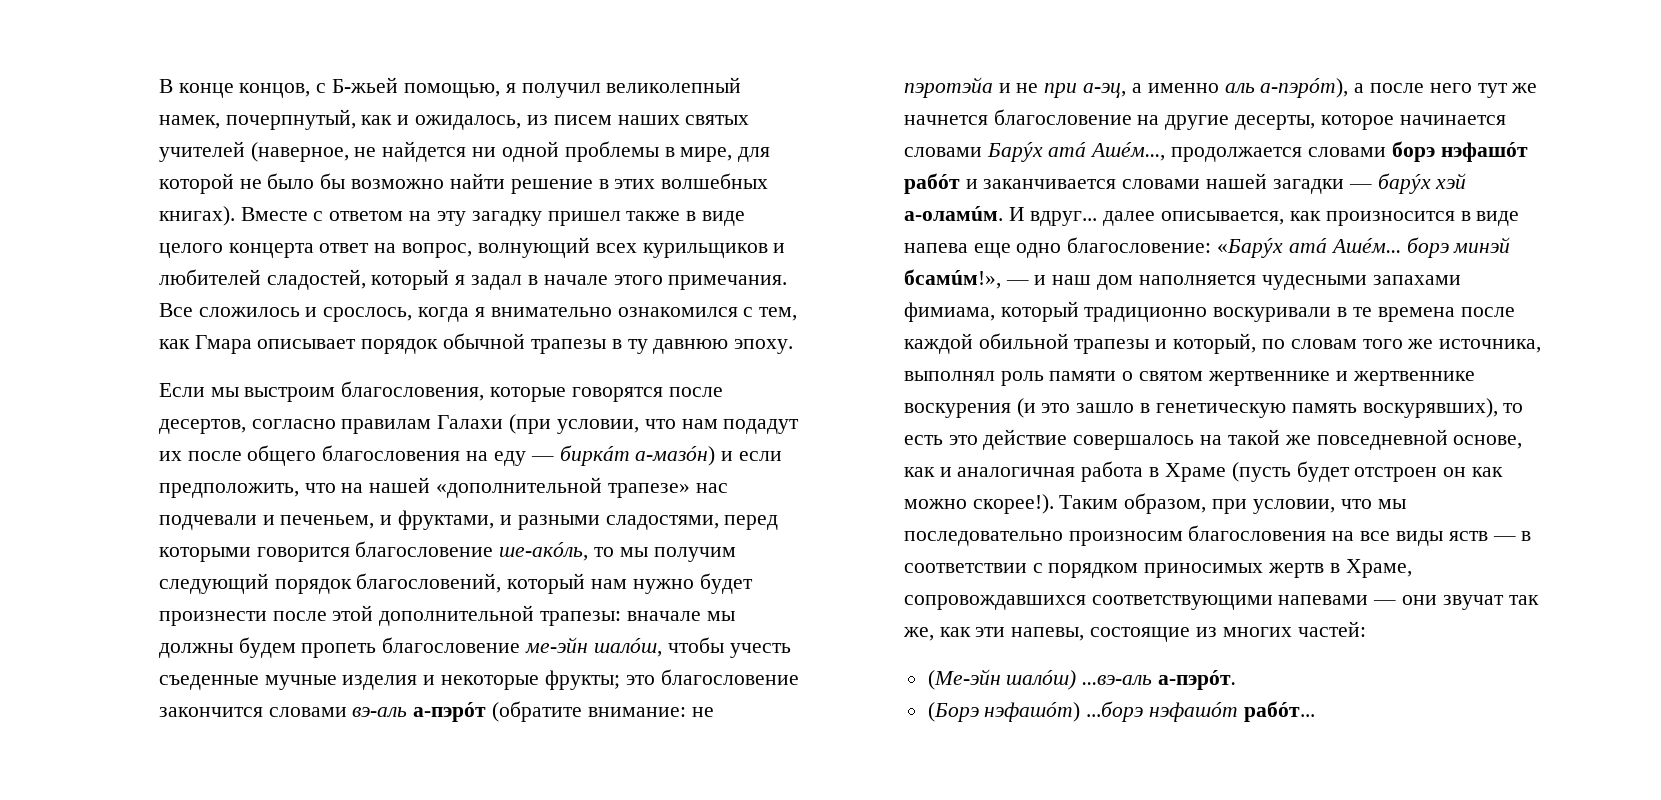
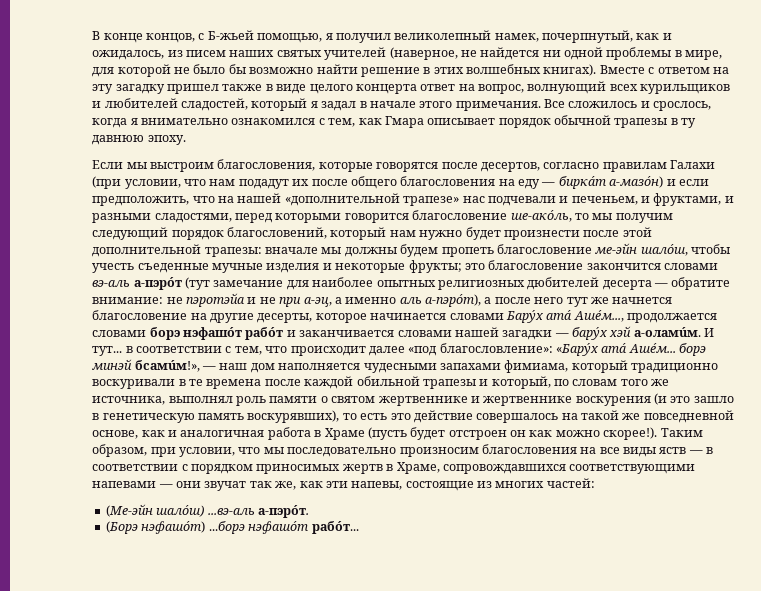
[492,701,583,722] (обратите -> [185,277,731,290] (тут замечание для наиболее опытных религиозных дюбителей десерта — обратите
[1030,211,1520,226] [903,237,1212,258] вдруг... далее описывается, как произносится в виде напева еще одно благословение: -> [92,343,553,356] тут... в соответствии с тем, что происходит далее «под благословление»:
[1034,275,1047,285] и -> (217, 368) none

